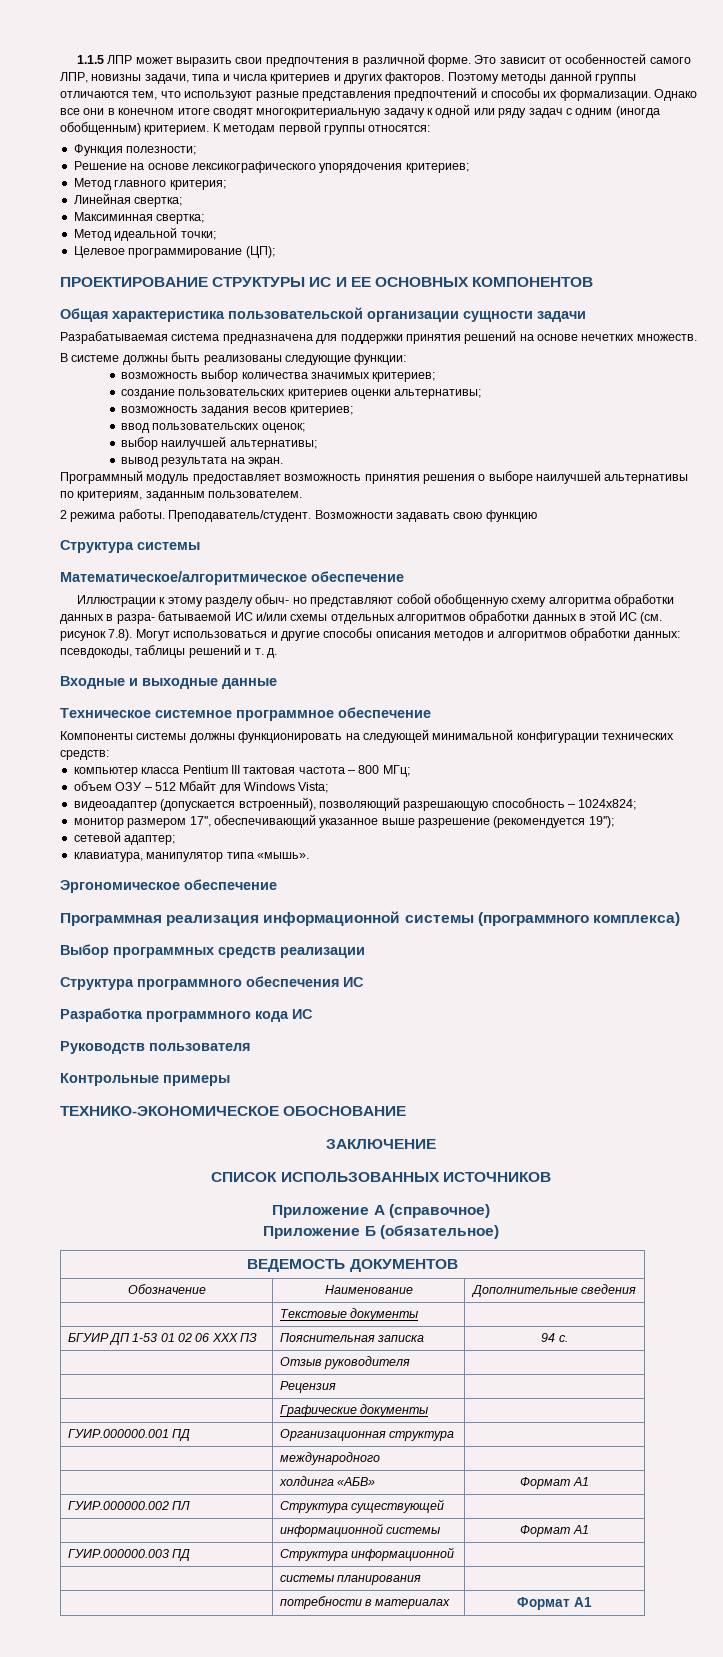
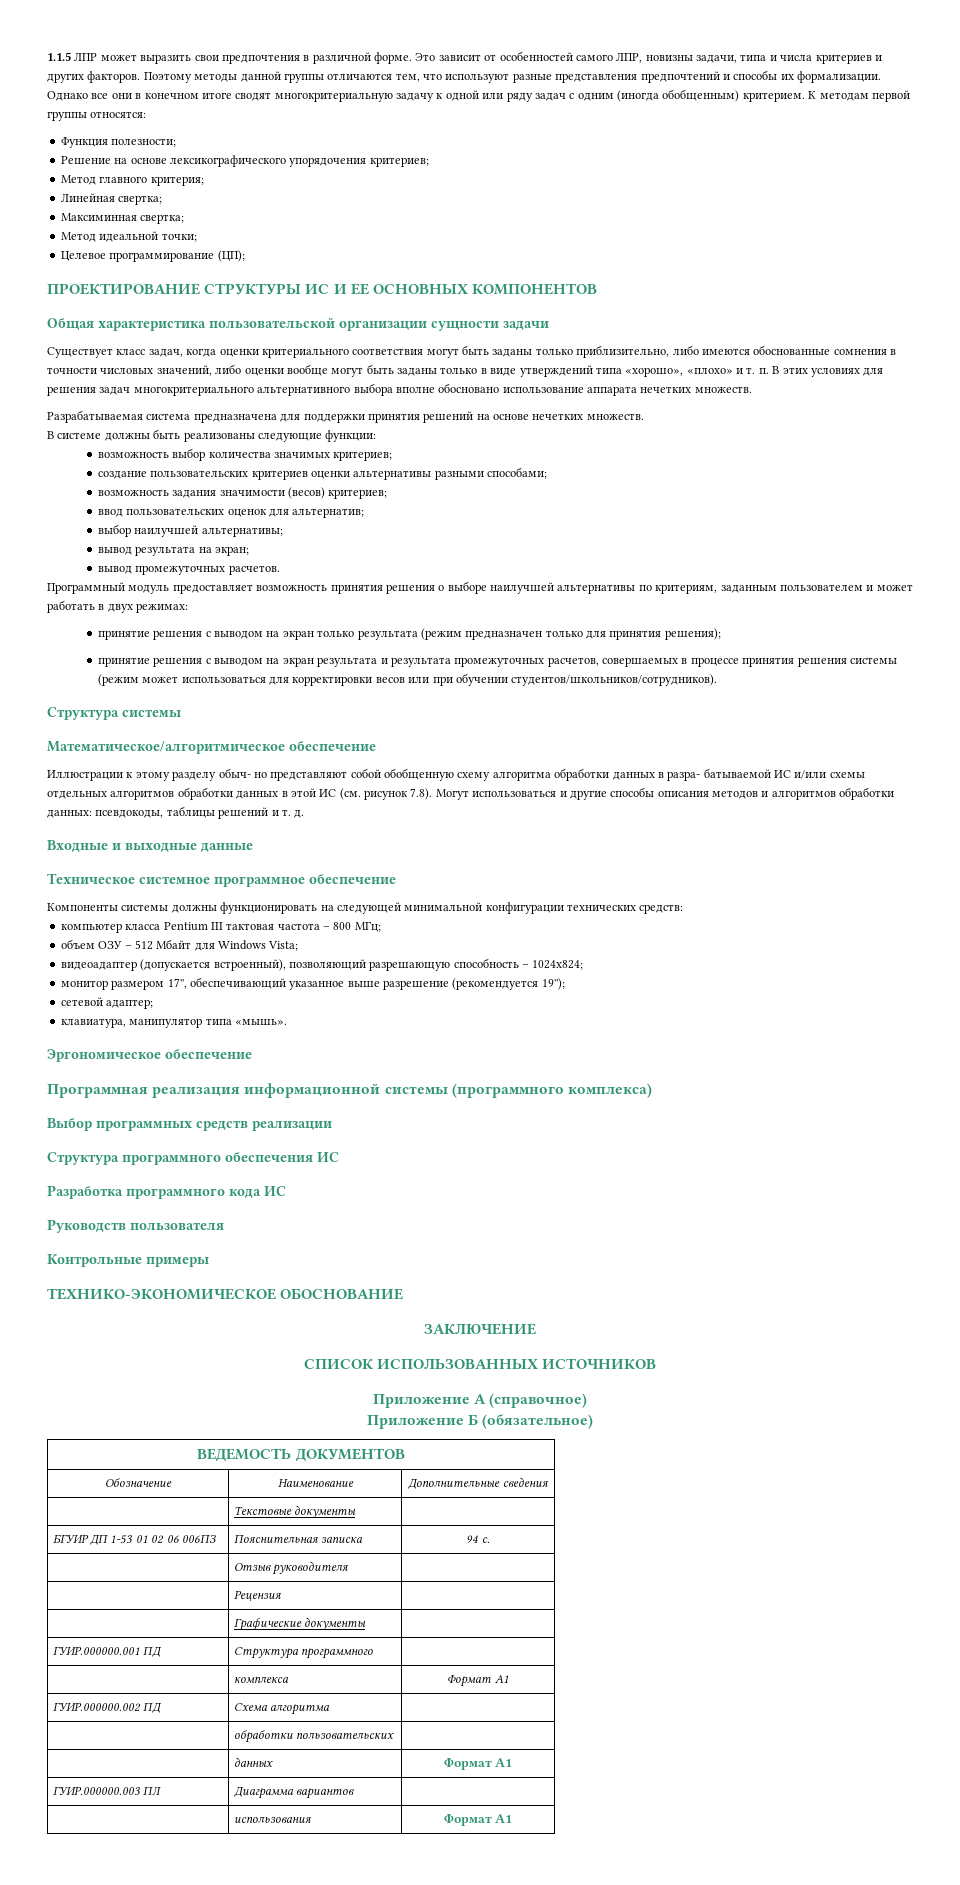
(586, 316) none -> [47,345,896,358] [47,364,884,377] [47,383,752,396] // Существует класс задач, когда оценки критериального соответствия могут быть заданы только приблизительно, либо имеются обоснованные сомнения в точности числовых значений, либо оценки вообще могут быть заданы только в виде утверждений типа «хорошо», «плохо» и т. п. В этих условиях для решения задач многокритериального альтернативного выбора вполне обосновано использование аппарата нечетких множеств.
[394,389,482,399] альтернативы; -> [353,467,548,480] альтернативы разными способами;
[252,406,287,413] весов -> [219,487,326,499] значимости (весов)
[261,423,305,433] оценок; -> [227,508,365,518] оценок для альтернатив;
[247,457,283,467] экран. -> [215,546,250,556] [97,565,280,575] экран; // вывод промежуточных расчетов.
[208,491,303,498] [60,509,537,522] пользователем. // 2 режима работы. Преподаватель/студент. Возможности задавать свою функцию -> [779,584,913,591] [47,600,189,613] [97,628,721,640] [97,657,897,667] [97,673,718,686] пользователем и может работать в двух режимах: // принятие решения с выводом на экран только результата (режим предназначен только для принятия решения); // принятие решения с выводом на экран результата и результата промежуточных расчетов, совершаемых в процессе принятия решения системы (режим может использоваться для корректировки весов или при обучении студентов/школьников/сотрудников).
[211,1333,258,1342] ХХХ ПЗ -> [181,1534,217,1543] 006ПЗ
[279,1429,454,1441] [279,1452,380,1465] [278,1476,375,1486] [520,1477,589,1489] [67,1501,190,1510] [279,1499,444,1513] [279,1523,440,1537] [520,1525,589,1537] [67,1549,190,1561] [279,1547,454,1561] [279,1575,421,1585] [279,1596,451,1609] Организационная структура | // | международного | // | холдинга «АБВ» | Формат А1 // ГУИР.000000.002 ПЛ | Структура существующей | // | информационной системы | Формат А1 // ГУИР.000000.003 ПД | Структура информационной | // | системы планирования | // | потребности в материалах -> [233,1647,374,1659] [233,1676,289,1683] [447,1675,509,1687] [52,1702,163,1713] [233,1703,331,1715] [233,1730,395,1743] [233,1757,273,1767] [443,1758,513,1770] [52,1786,162,1795] [233,1787,355,1799] [233,1816,312,1823] Структура программного | // | комплекса | Формат А1 // ГУИР.000000.002 ПД | Схема алгоритма | // | обработки пользовательских | // | данных | Формат А1 // ГУИР.000000.003 ПЛ | Диаграмма вариантов | // | использования

